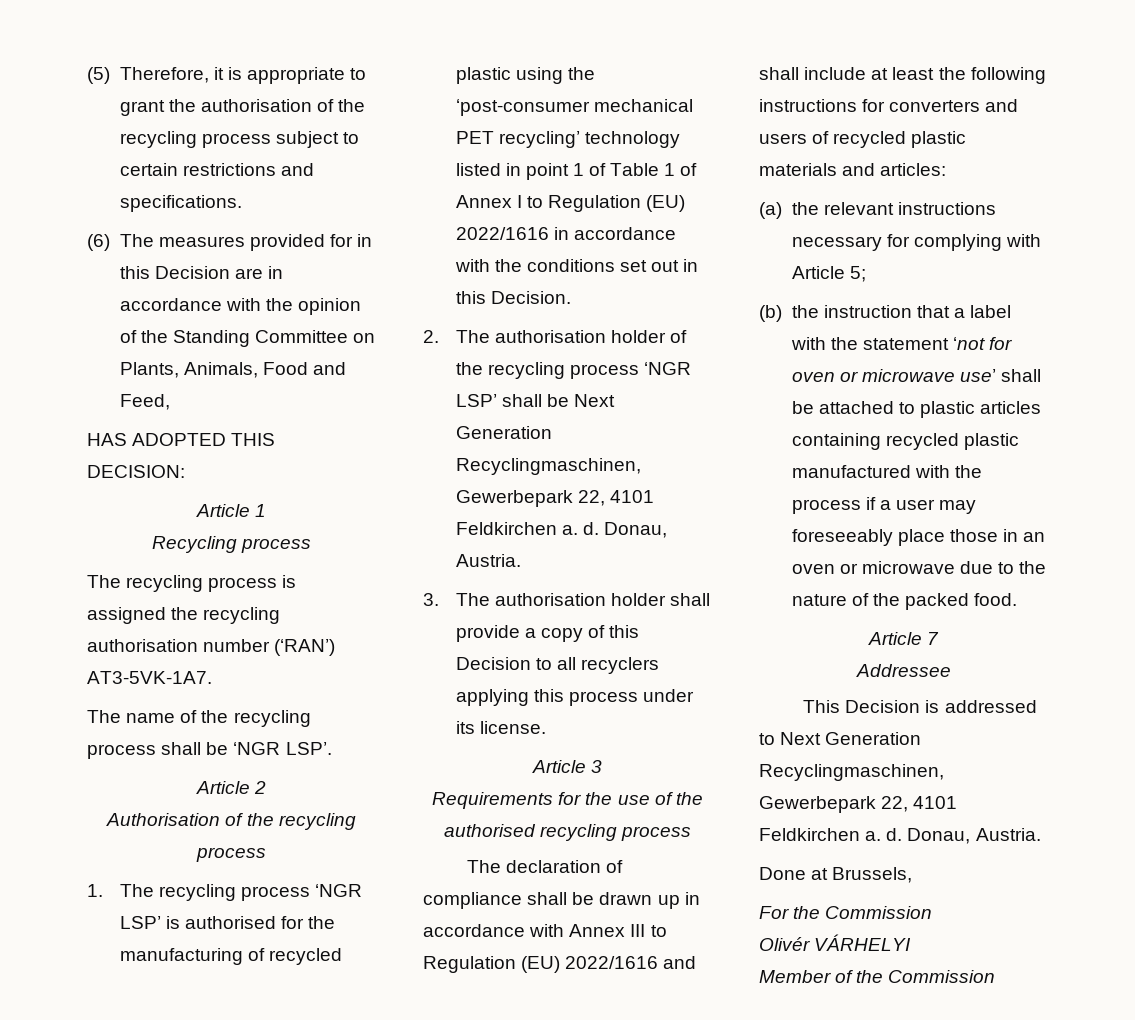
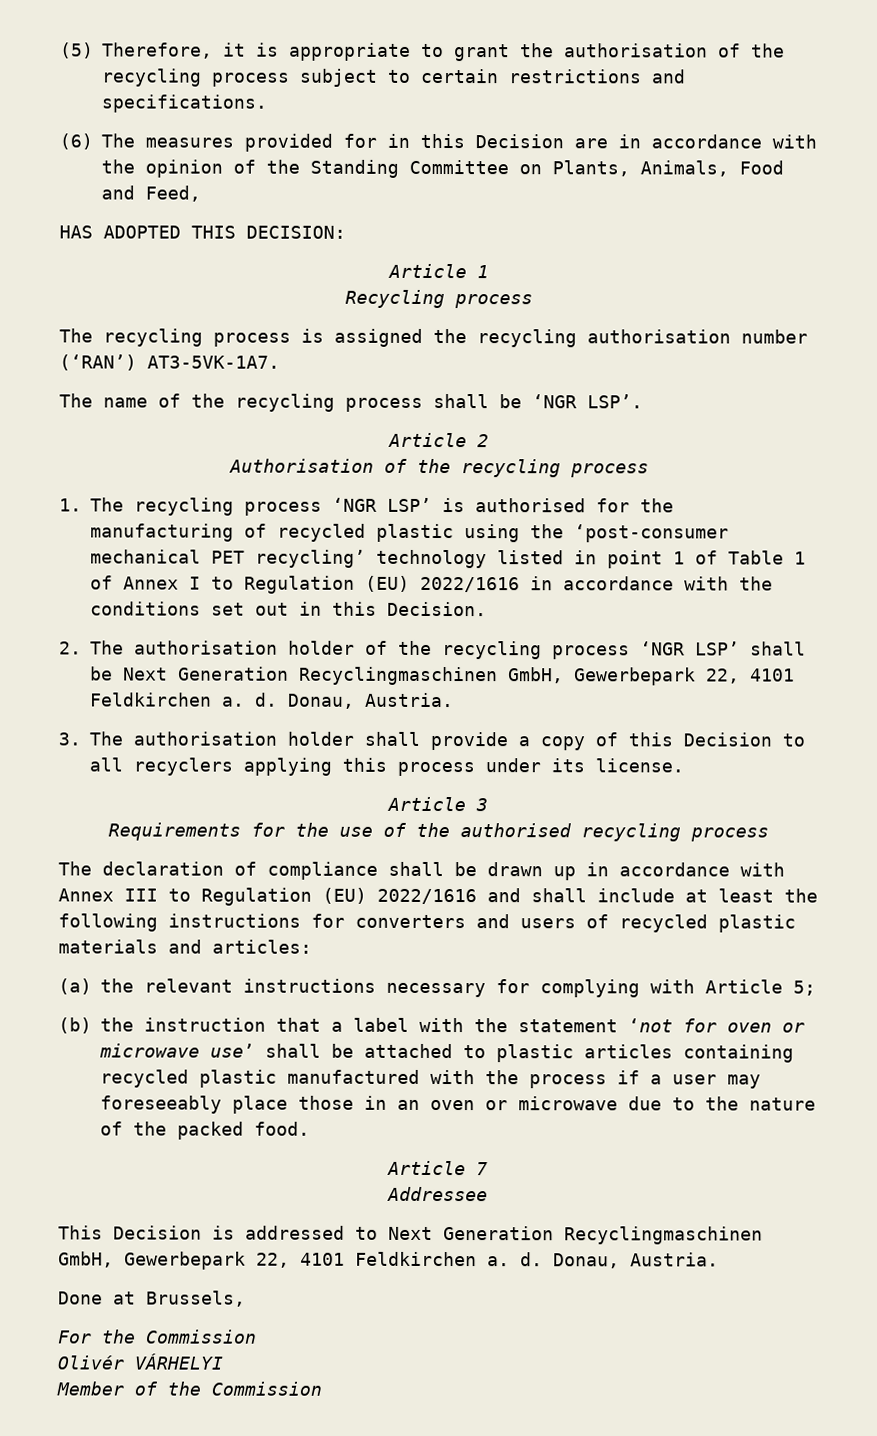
[455,458,641,475] Recyclingmaschinen, -> [299,666,564,686] Recyclingmaschinen GmbH,
[759,764,944,781] Recyclingmaschinen, -> [564,1226,763,1245] [58,1251,114,1268] Recyclingmaschinen GmbH,

